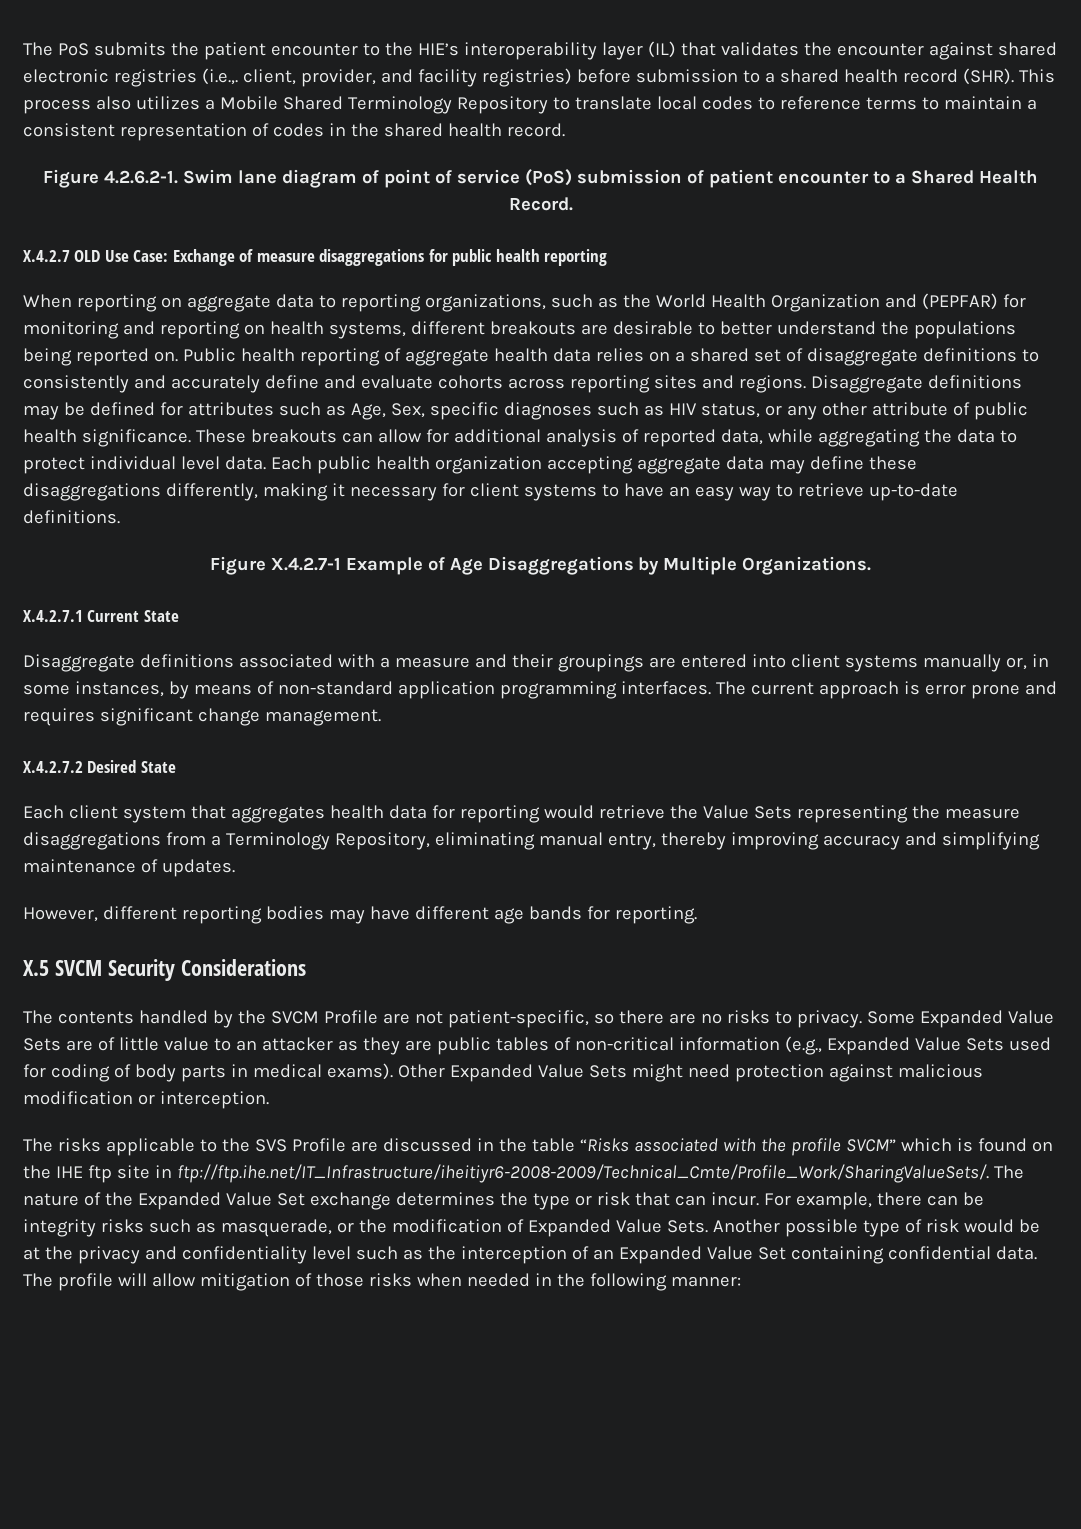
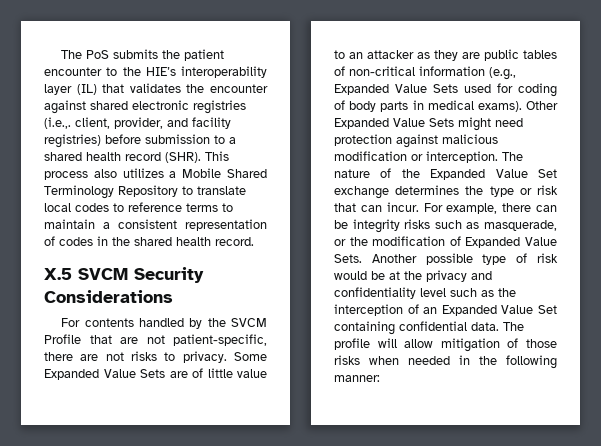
[43,169,1038,188] [508,197,573,211] [23,249,608,266] [23,293,1026,312] [23,321,1016,339] [23,348,1039,366] [23,375,1022,393] [23,402,1028,420] [23,429,1017,447] [23,456,917,474] [23,483,958,501] [23,510,120,524] [209,556,872,575] [23,610,179,622] [23,654,1049,672] [23,681,1057,699] [23,708,381,726] [23,760,176,773] [23,805,1020,823] [23,832,1040,850] [23,859,235,877] [23,906,697,924] // Figure 4.2.6.2-1. Swim lane diagram of point of service (PoS) submission of patient encounter to a Shared Health Record. // X.4.2.7 OLD Use Case: Exchange of measure disaggregations for public health reporting // When reporting on aggregate data to reporting organizations, such as the World Health Organization and (PEPFAR) for monitoring and reporting on health systems, different breakouts are desirable to better understand the populations being reported on. Public health reporting of aggregate health data relies on a shared set of disaggregate definitions to consistently and accurately define and evaluate cohorts across reporting sites and regions. Disaggregate definitions may be defined for attributes such as Age, Sex, specific diagnoses such as HIV status, or any other attribute of public health significance. These breakouts can allow for additional analysis of reported data, while aggregating the data to protect individual level data. Each public health organization accepting aggregate data may define these disaggregations differently, making it necessary for client systems to have an easy way to retrieve up-to-date definitions. // Figure X.4.2.7-1 Example of Age Disaggregations by Multiple Organizations. // X.4.2.7.1 Current State // Disaggregate definitions associated with a measure and their groupings are entered into client systems manually or, in some instances, by means of non-standard application programming interfaces. The current approach is error prone and requires significant change management. // X.4.2.7.2 Desired State // Each client system that aggregates health data for reporting would retrieve the Value Sets representing the measure disaggregations from a Terminology Repository, eliminating manual entry, thereby improving accuracy and simplifying maintenance of updates. // However, different reporting bodies may have different age bands for reporting. -> (254, 241) none
[23,1010,53,1024] The -> [61,318,81,327] For
(378, 1017) none -> [89,335,112,344] that
[593,1013,614,1024] so -> (267, 340) none
[700,1013,722,1024] no -> [105,352,124,361] not
[23,1138,1053,1156] [23,1164,989,1183] // The risks applicable to the SVS Profile are discussed in the table “Risks associated with the profile SVCM” which is found on the IHE ftp site in ftp://ftp.ihe.net/IT_Infrastructure/iheitiyr6-2008-2009/Technical_Cmte/Profile_Work/SharingValueSets/. -> (498, 157) none

